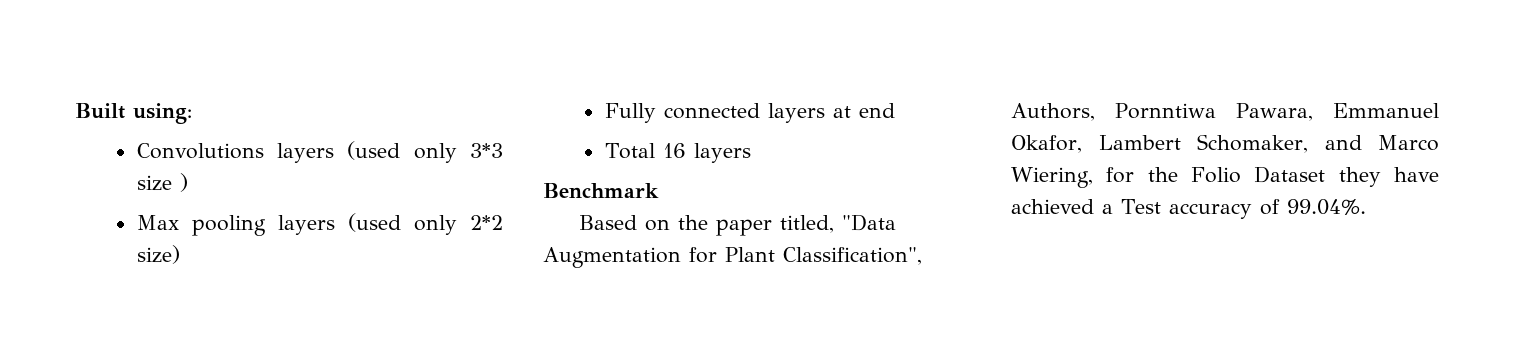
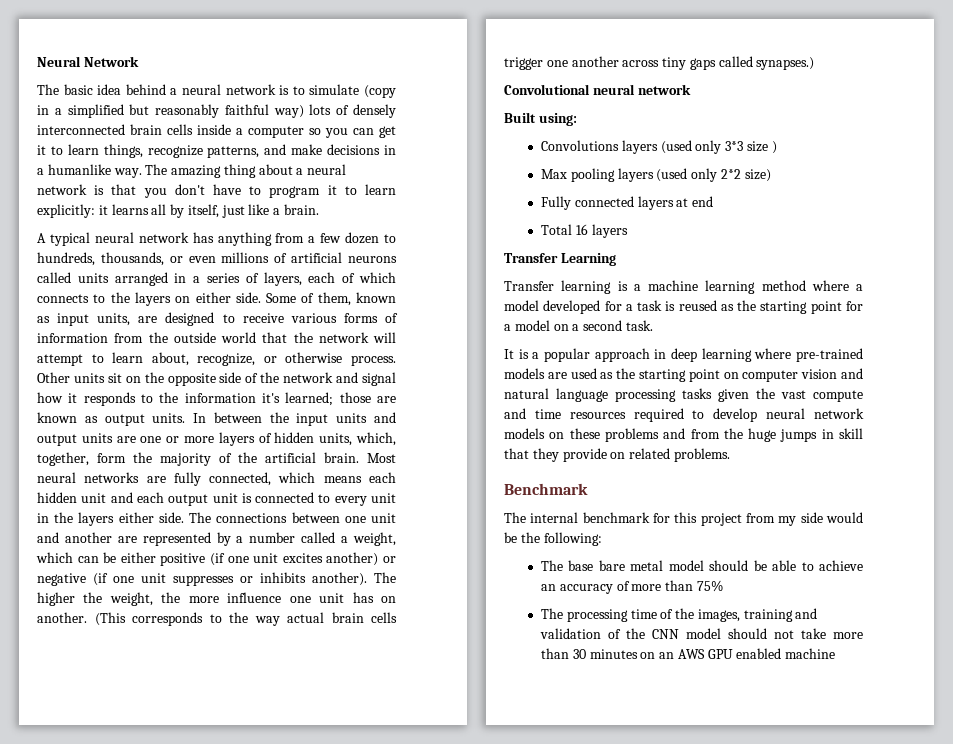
(75, 111) none -> [37,56,139,67] [37,84,396,98] [37,104,396,118] [37,124,396,138] [37,144,396,158] [37,164,347,178] [37,184,396,198] [37,204,320,218] [37,232,396,246] [37,252,397,266] [37,272,397,286] [37,292,397,306] [37,312,398,326] [37,332,396,343] [37,352,396,366] [37,372,396,386] [37,392,396,406] [37,412,396,426] [37,432,397,446] [37,452,396,466] [37,472,396,486] [37,492,397,506] [37,512,397,526] [37,532,397,546] [36,552,396,566] [37,572,396,586] [37,592,397,606] [37,612,397,626] [504,56,815,70] [504,84,691,95] Neural Network // The basic idea behind a neural network is to simulate (copy in a simplified but reasonably faithful way) lots of densely interconnected brain cells inside a computer so you can get it to learn things, recognize patterns, and make decisions in a humanlike way. The amazing thing about a neural network is that you don't have to program it to learn explicitly: it learns all by itself, just like a brain. // A typical neural network has anything from a few dozen to hundreds, thousands, or even millions of artificial neurons called units arranged in a series of layers, each of which connects to the layers on either side. Some of them, known as input units, are designed to receive various forms of information from the outside world that the network will attempt to learn about, recognize, or otherwise process. Other units sit on the opposite side of the network and signal how it responds to the information it's learned; those are known as output units. In between the input units and output units are one or more layers of hidden units, which, together, form the majority of the artificial brain. Most neural networks are fully connected, which means each hidden unit and each output unit is connected to every unit in the layers either side. The connections between one unit and another are represented by a number called a weight, which can be either positive (if one unit excites another) or negative (if one unit suppresses or inhibits another). The higher the weight, the more influence one unit has on another. (This corresponds to the way actual brain cells trigger one another across tiny gaps called synapses.) // Convolutional neural network //
[543,183,659,198] [578,214,896,236] [543,247,922,268] [1011,103,1439,121] [1011,134,1439,153] [1011,166,1439,188] [1011,199,1366,219] Benchmark // Based on the paper titled, "Data Augmentation for Plant Classification", Authors, Pornntiwa Pawara, Emmanuel Okafor, Lambert Schomaker, and Marco Wiering, for the Folio Dataset they have achieved a Test accuracy of 99.04%. -> [504,253,616,266] [504,280,863,294] [504,300,863,314] [504,320,653,331] [504,348,863,362] [504,368,863,382] [504,388,863,402] [504,408,864,422] [504,428,863,442] [504,448,730,462] [504,483,588,495] [504,512,863,526] [504,532,602,546] [540,560,863,571] [540,580,723,594] [540,608,818,622] [539,628,863,639] [540,648,836,659] Transfer Learning // Transfer learning is a machine learning method where a model developed for a task is reused as the starting point for a model on a second task. // It is a popular approach in deep learning where pre-trained models are used as the starting point on computer vision and natural language processing tasks given the vast compute and time resources required to develop neural network models on these problems and from the huge jumps in skill that they provide on related problems. // Benchmark // The internal benchmark for this project from my side would be the following: // The base bare metal model should be able to achieve an accuracy of more than 75% // The processing time of the images, training and validation of the CNN model should not take more than 30 minutes on an AWS GPU enabled machine

